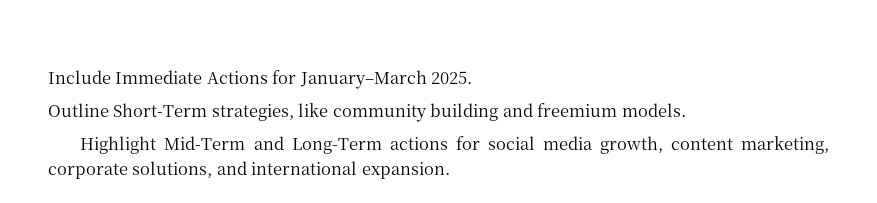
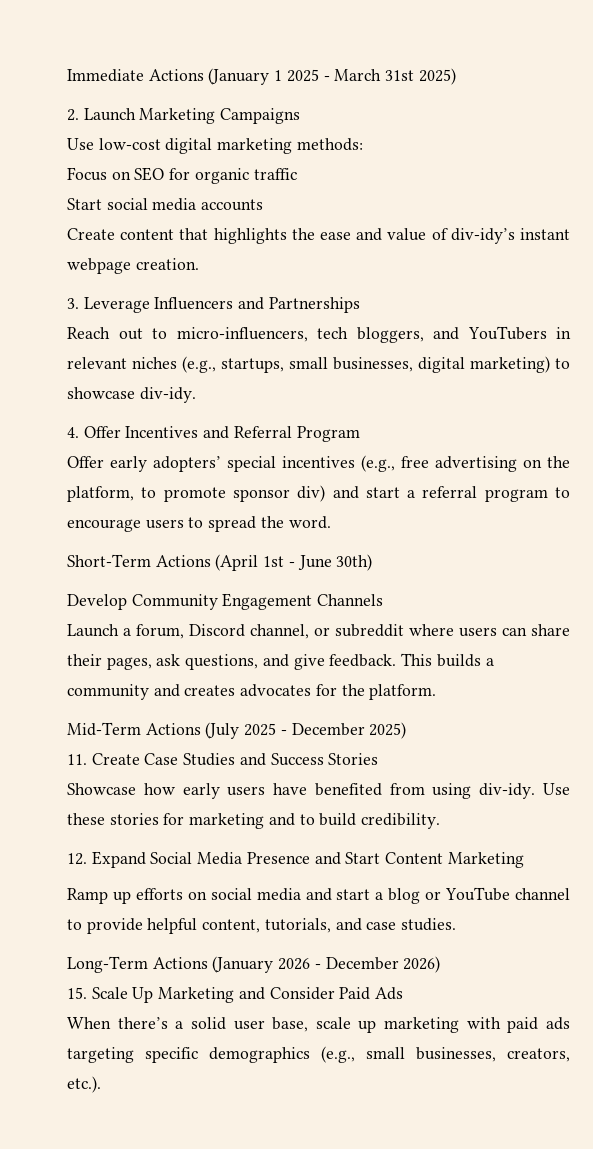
[48,70,111,84] Include -> (67, 75) none
[272,70,473,89] [48,103,686,122] [80,136,829,154] [48,161,450,179] for January–March 2025. // Outline Short-Term strategies, like community building and freemium models. // Highlight Mid-Term and Long-Term actions for social media growth, content marketing, corporate solutions, and international expansion. -> [208,68,456,85] [67,108,301,124] [67,138,363,154] [67,167,297,184] [67,198,264,211] [67,228,570,244] [67,258,199,274] [67,297,360,313] [67,326,571,343] [67,356,570,373] [67,387,196,403] [67,426,360,442] [67,455,570,472] [67,485,571,502] [67,516,331,532] [67,554,373,571] [67,593,384,610] [67,624,570,639] [67,653,494,670] [67,684,437,700] [67,722,407,739] [67,753,379,766] [67,783,570,799] [67,813,441,829] [67,851,524,868] [67,887,571,904] [67,918,457,934] [67,956,441,973] [67,987,404,1003] [67,1017,570,1033] [67,1046,570,1063] [67,1076,101,1093] (January 1 2025 - March 31st 2025) // 2. Launch Marketing Campaigns // Use low-cost digital marketing methods: // Focus on SEO for organic traffic // Start social media accounts // Create content that highlights the ease and value of div-idy’s instant webpage creation. // 3. Leverage Influencers and Partnerships // Reach out to micro-influencers, tech bloggers, and YouTubers in relevant niches (e.g., startups, small businesses, digital marketing) to showcase div-idy. // 4. Offer Incentives and Referral Program // Offer early adopters’ special incentives (e.g., free advertising on the platform, to promote sponsor div) and start a referral program to encourage users to spread the word. // Short-Term Actions (April 1st - June 30th) // Develop Community Engagement Channels // Launch a forum, Discord channel, or subreddit where users can share their pages, ask questions, and give feedback. This builds a community and creates advocates for the platform. // Mid-Term Actions (July 2025 - December 2025) // 11. Create Case Studies and Success Stories // Showcase how early users have benefited from using div-idy. Use these stories for marketing and to build credibility. // 12. Expand Social Media Presence and Start Content Marketing // Ramp up efforts on social media and start a blog or YouTube channel to provide helpful content, tutorials, and case studies. // Long-Term Actions (January 2026 - December 2026) // 15. Scale Up Marketing and Consider Paid Ads // When there’s a solid user base, scale up marketing with paid ads targeting specific demographics (e.g., small businesses, creators, etc.).

